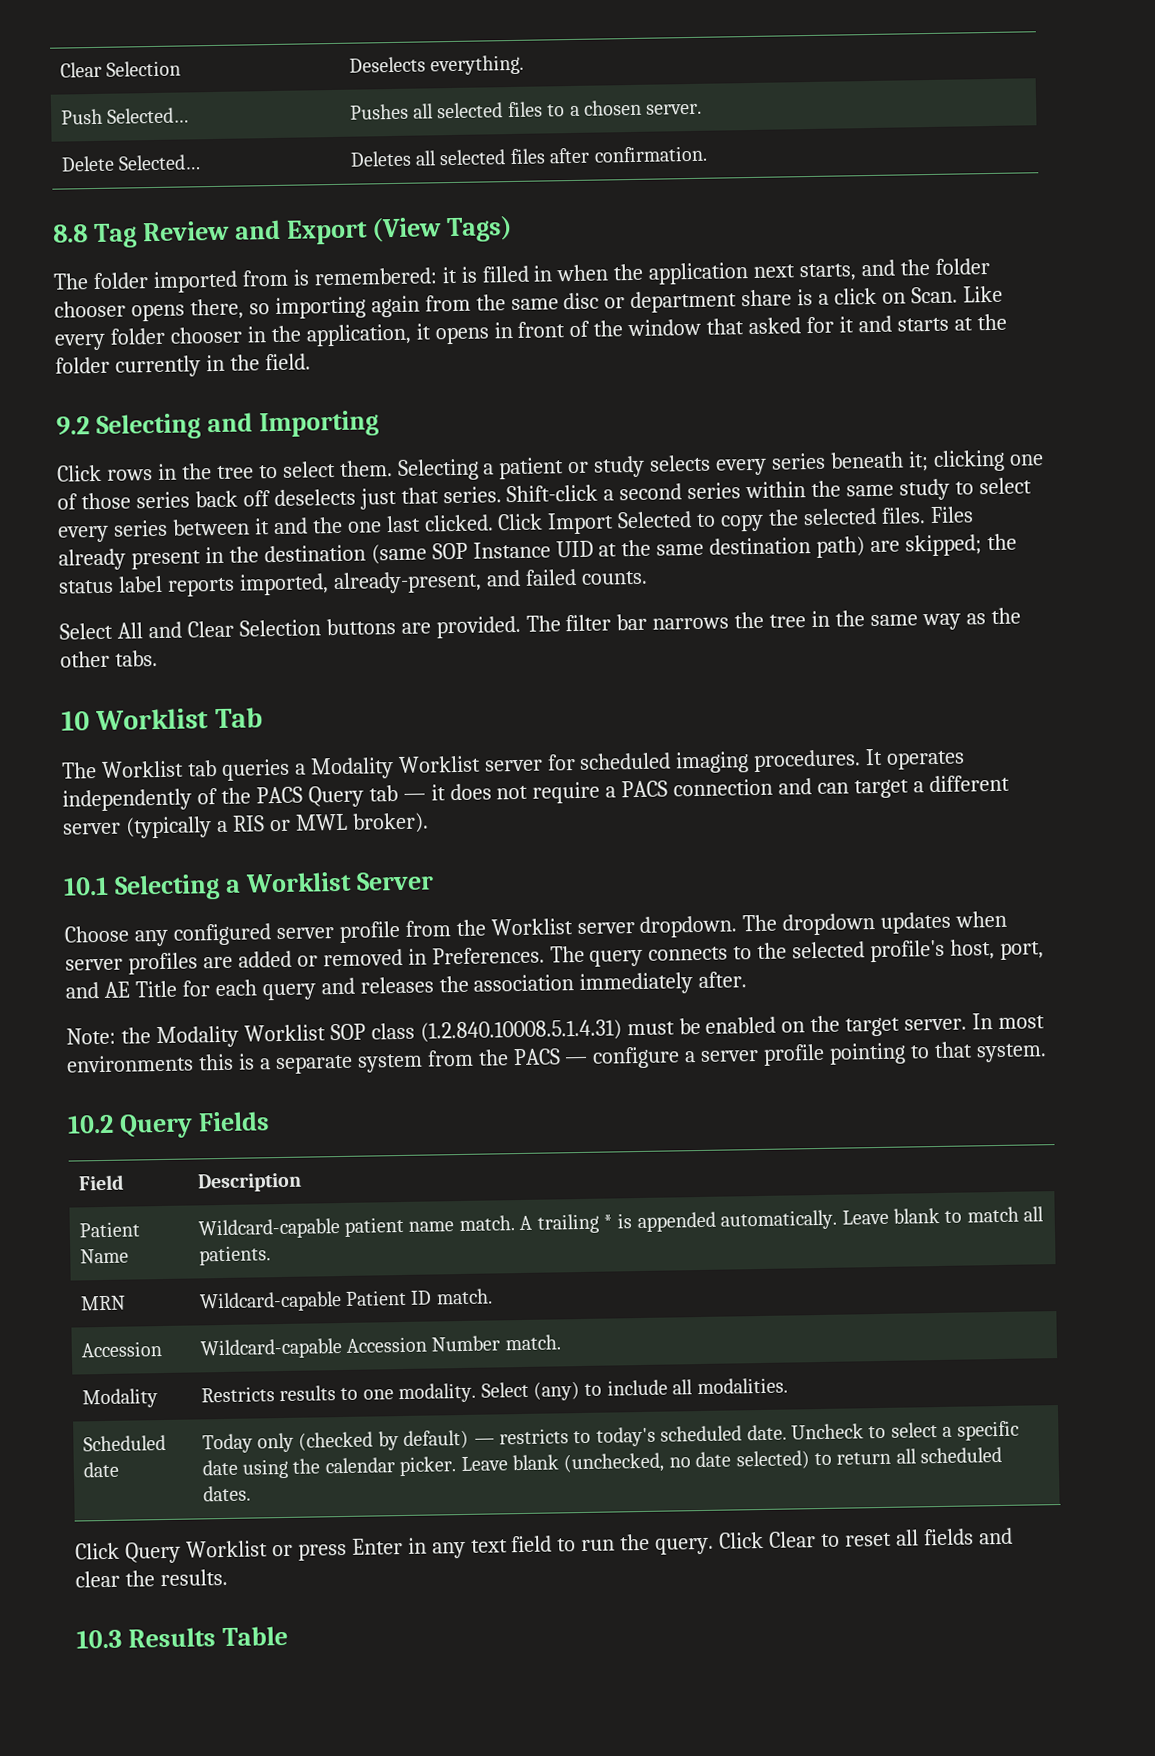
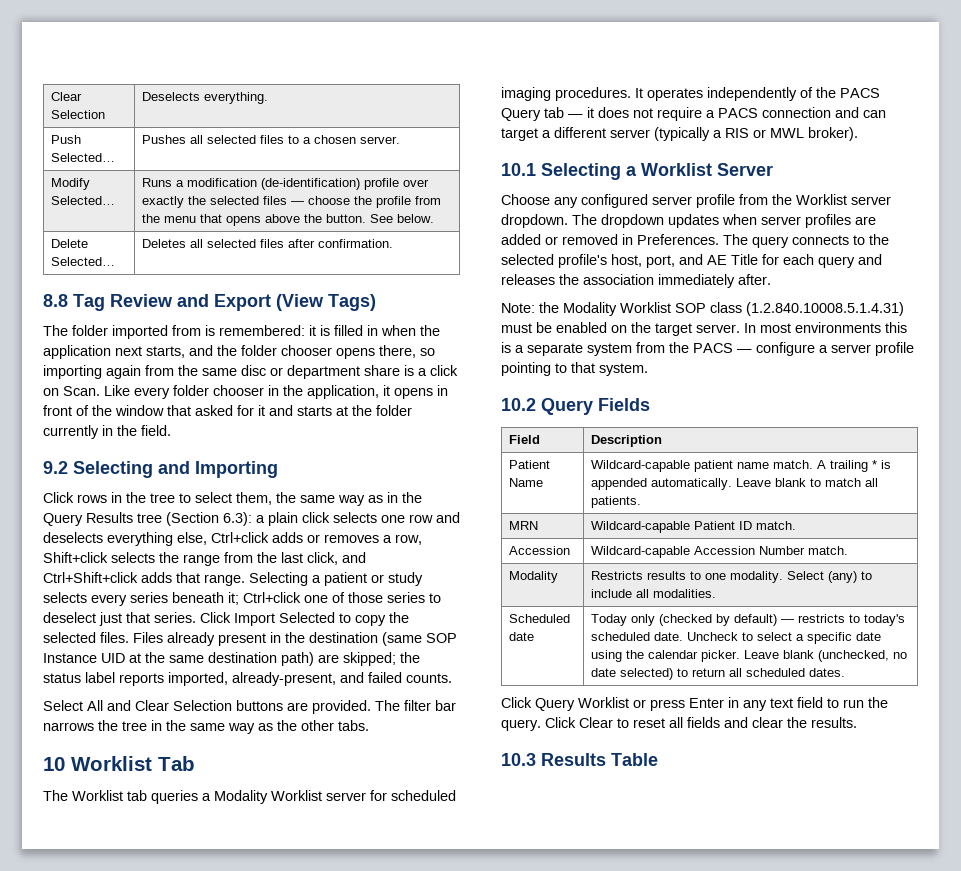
(703, 109) none -> [51,178,91,190] [51,196,116,205] [142,178,430,190] [142,196,442,208] [142,214,435,226] // Modify Selected… | Runs a modification (de-identification) profile over exactly the selected files — choose the profile from the menu that opens above the button. See below.
[338,460,393,477] them. -> [236,492,422,506] [43,512,460,526] [43,532,422,546] [43,552,366,566] [43,572,245,586] them, the same way as in the Query Results tree (Section 6.3): a plain click selects one row and deselects everything else, Ctrl+click adds or removes a row, Shift+click selects the range from the last click, and Ctrl+Shift+click adds that range.
[932,449,1005,472] clicking -> [243,592,301,603] Ctrl+click
[194,477,1032,510] [58,514,494,543] back off deselects just that series. Shift-click a second series within the same study to select every series between it and the one last clicked. -> [429,593,441,603] [43,612,196,626] to deselect just that series.

